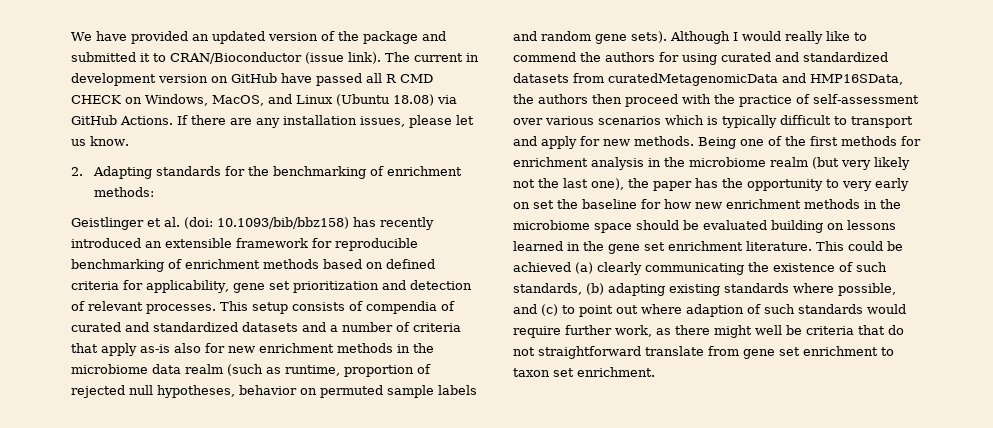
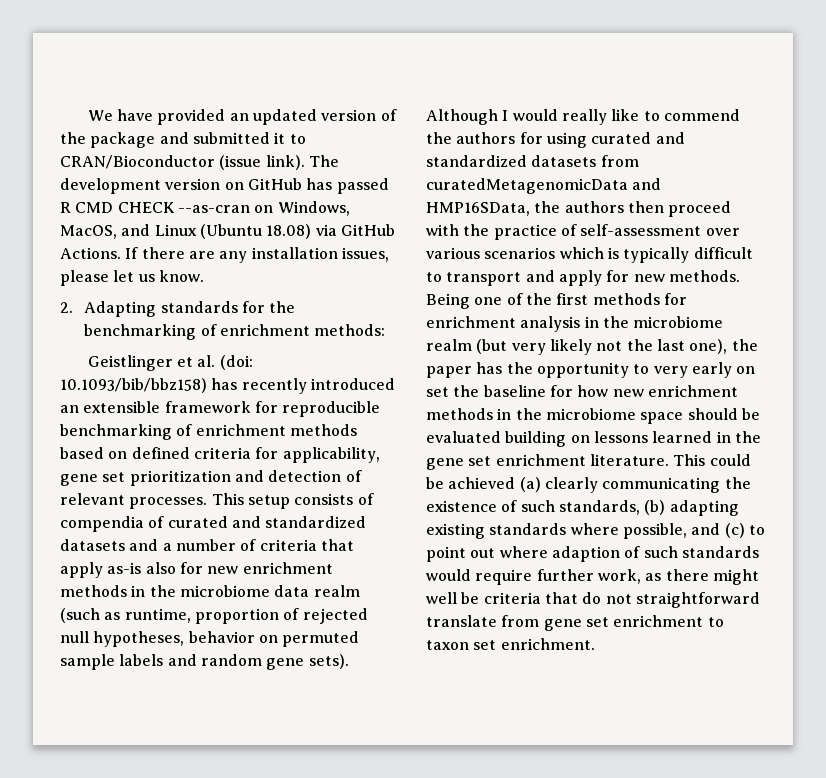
[414,53,479,62] current in -> (339, 161) none
[281,73,382,86] have passed all -> [306,178,389,194] has passed
(121, 99) none -> [177,205,250,213] --as-cran

